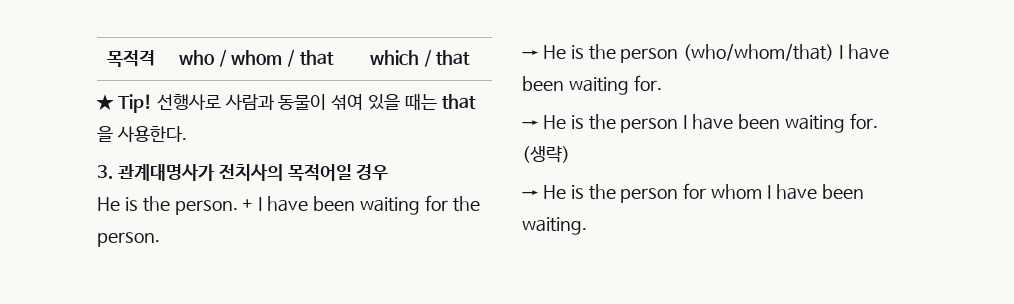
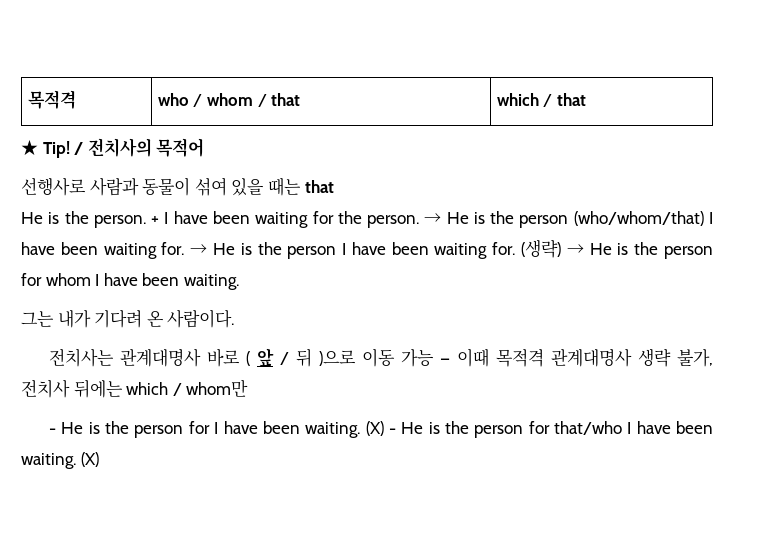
(152, 103) none -> [74,138,205,157] / 전치사의 목적어 //
[97,126,187,142] [97,164,389,181] 을 사용한다. // 3. 관계대명사가 전치사의 목적어일 경우 -> (334, 186) none
(160, 239) // -> (420, 221) none
(662, 83) // -> (185, 248) none
(570, 154) // -> (562, 248) none
(587, 226) none -> [21,309,235,328] [49,348,713,367] [21,379,249,398] [49,421,713,438] [21,452,99,469] // 그는 내가 기다려 온 사람이다. // 전치사는 관계대명사 바로 ( 앞 / 뒤 )으로 이동 가능 — 이때 목적격 관계대명사 생략 불가, 전치사 뒤에는 which / whom만 // - He is the person for I have been waiting. (X) - He is the person for that/who I have been waiting. (X)

